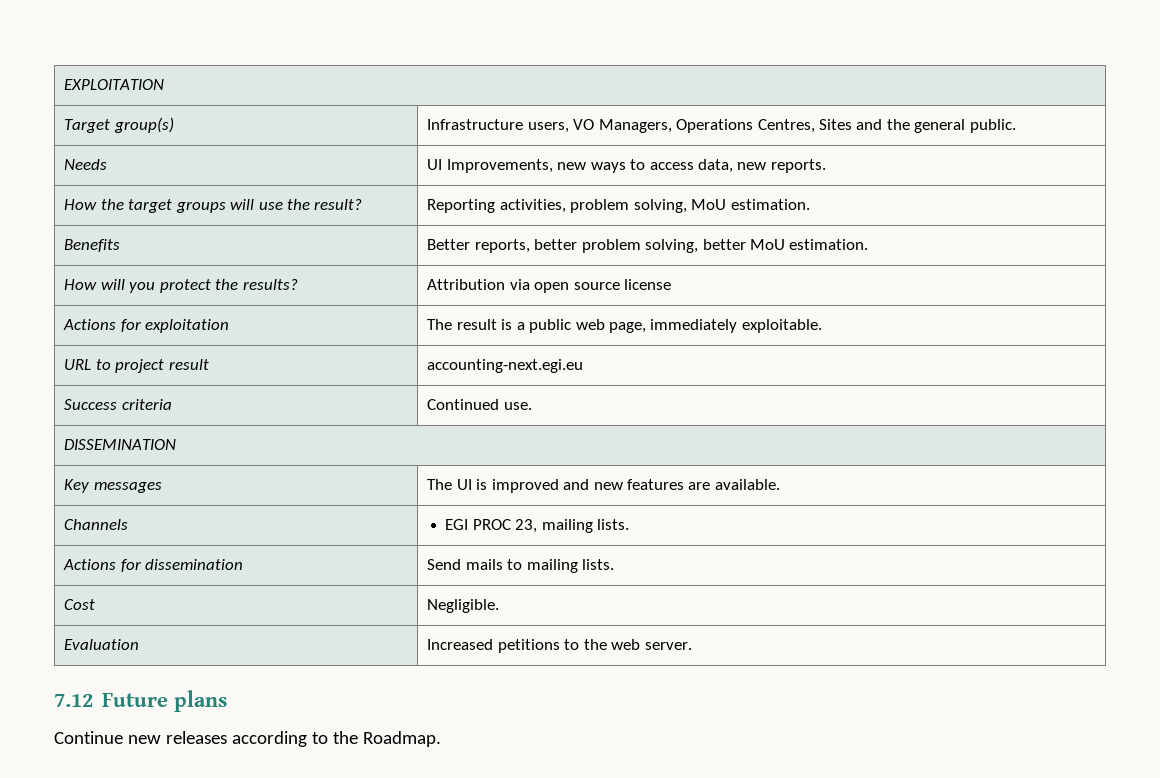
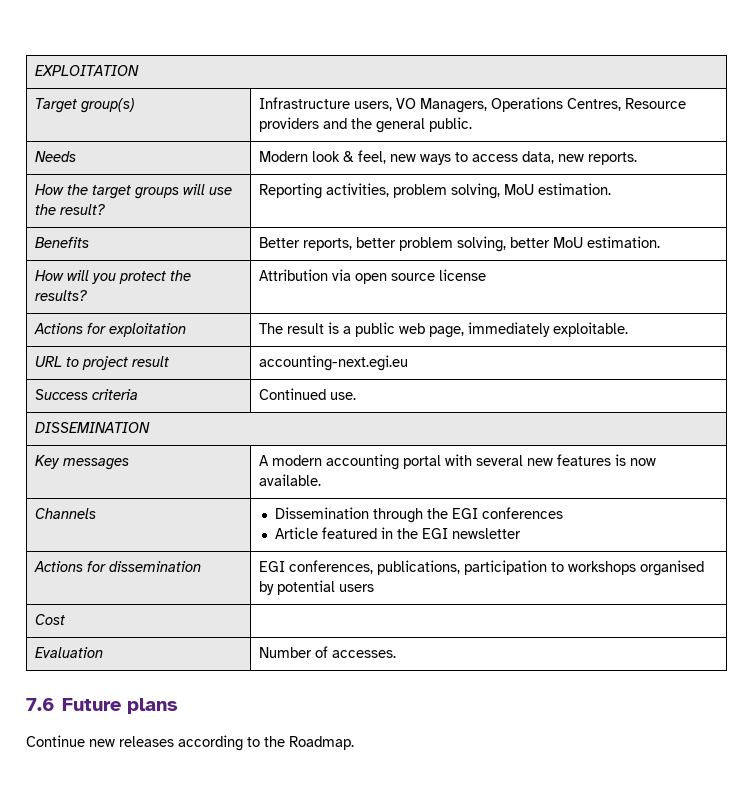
[818,119,852,130] Sites -> [624,98,686,109] [258,117,319,132] Resource providers
[427,159,553,173] UI Improvements, -> [258,150,386,164] Modern look & feel,
[427,479,780,493] [64,519,129,530] [445,519,630,533] [63,559,244,572] [427,559,615,573] The UI is improved and new features are available. // Channels | EGI PROC 23, mailing lists. // Actions for dissemination | Send mails to mailing lists. -> [258,454,656,470] [258,474,321,486] [34,508,96,519] [274,507,563,523] [274,527,521,539] [33,561,201,572] [258,560,704,576] [258,580,374,595] A modern accounting portal with several new features is now available. // Channels | Dissemination through the EGI conferences // Article featured in the EGI newsletter // Actions for dissemination | EGI conferences, publications, participation to workshops organised by potential users
[427,599,500,613] Negligible. -> (65, 619) none
[427,639,692,653] [54,694,93,707] Increased petitions to the web server. // 7.12 -> [258,646,396,658] [26,698,55,711] Number of accesses. // 7.6

